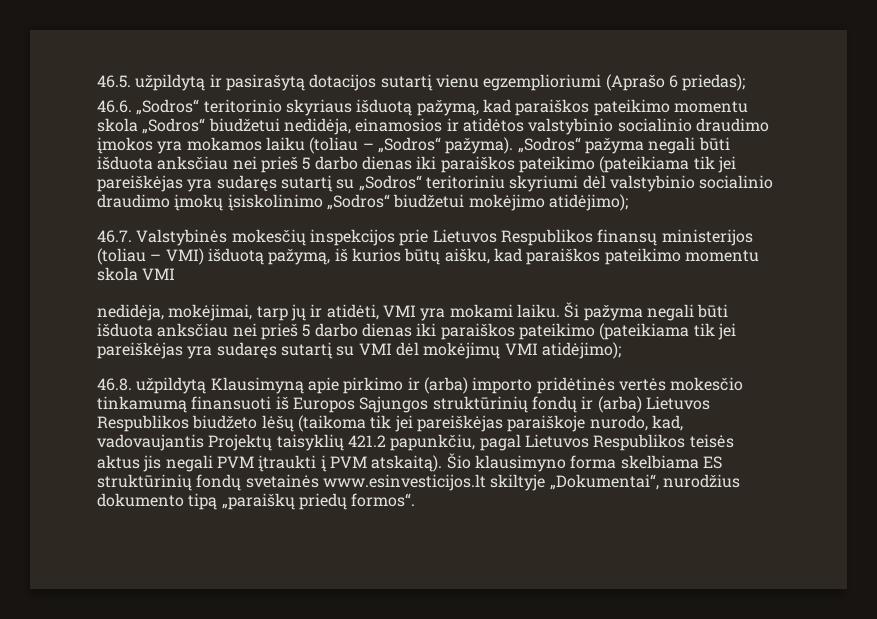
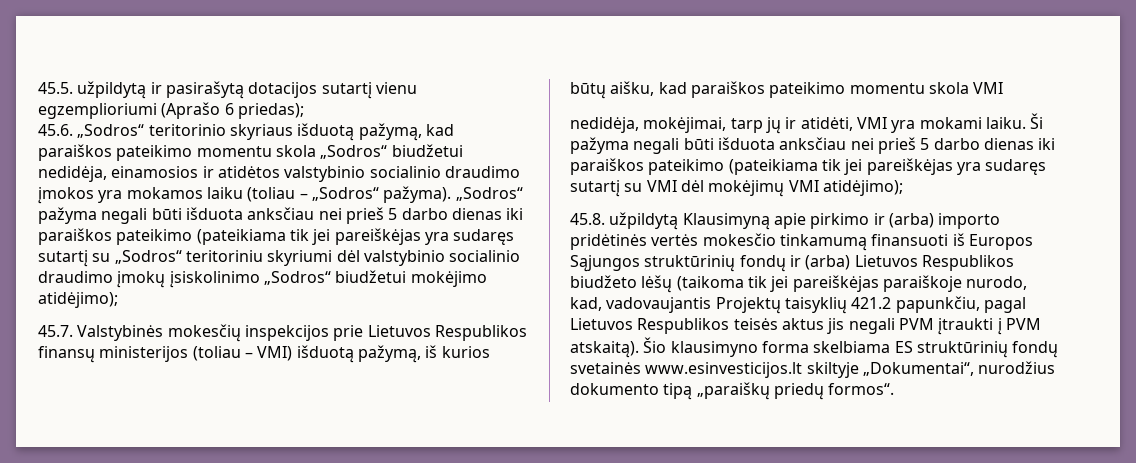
[97,75,131,88] 46.5. -> [38,82,73,94] 45.5.
[97,100,132,113] 46.6. -> [38,124,73,136] 45.6.
[97,230,132,243] 46.7. -> [38,325,73,337] 45.7.
[97,378,132,391] 46.8. -> [570,213,605,225] 45.8.

